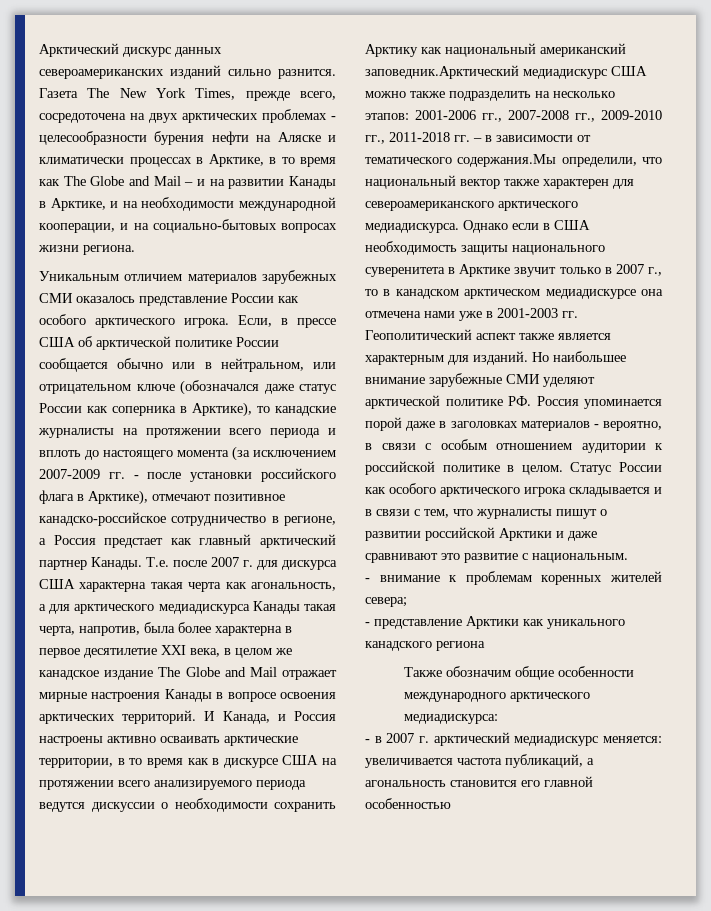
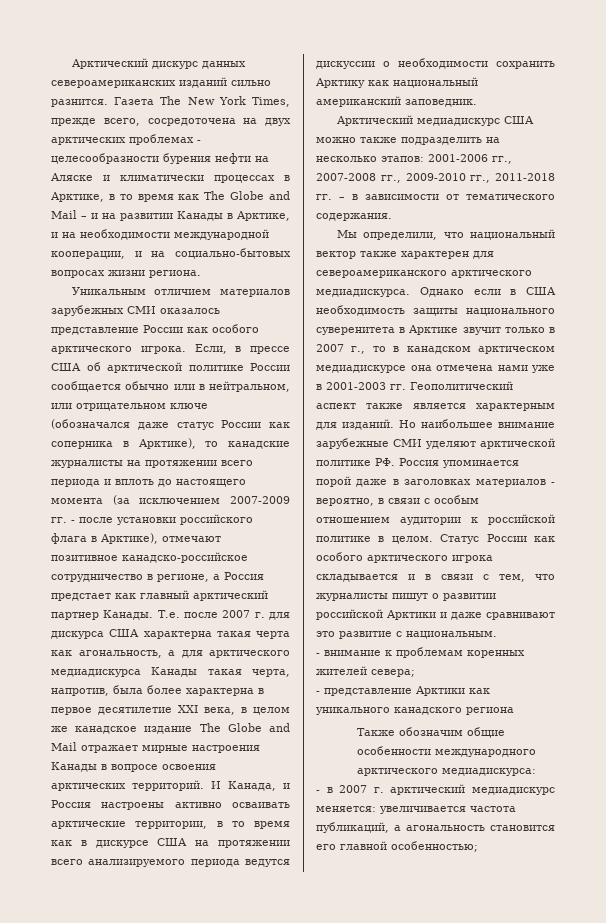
[365,65,519,79] заповедник.Арктический -> [405,99,477,107] [336,115,413,126] заповедник. // Арктический
[457,154,557,167] содержания.Мы -> [316,213,392,221] [336,230,357,238] содержания. // Мы
[365,798,451,809] особенностью -> [391,841,478,852] особенностью;

